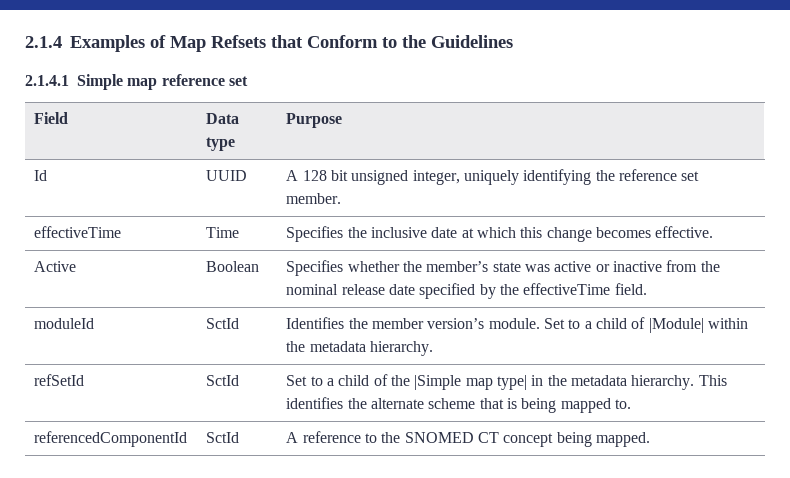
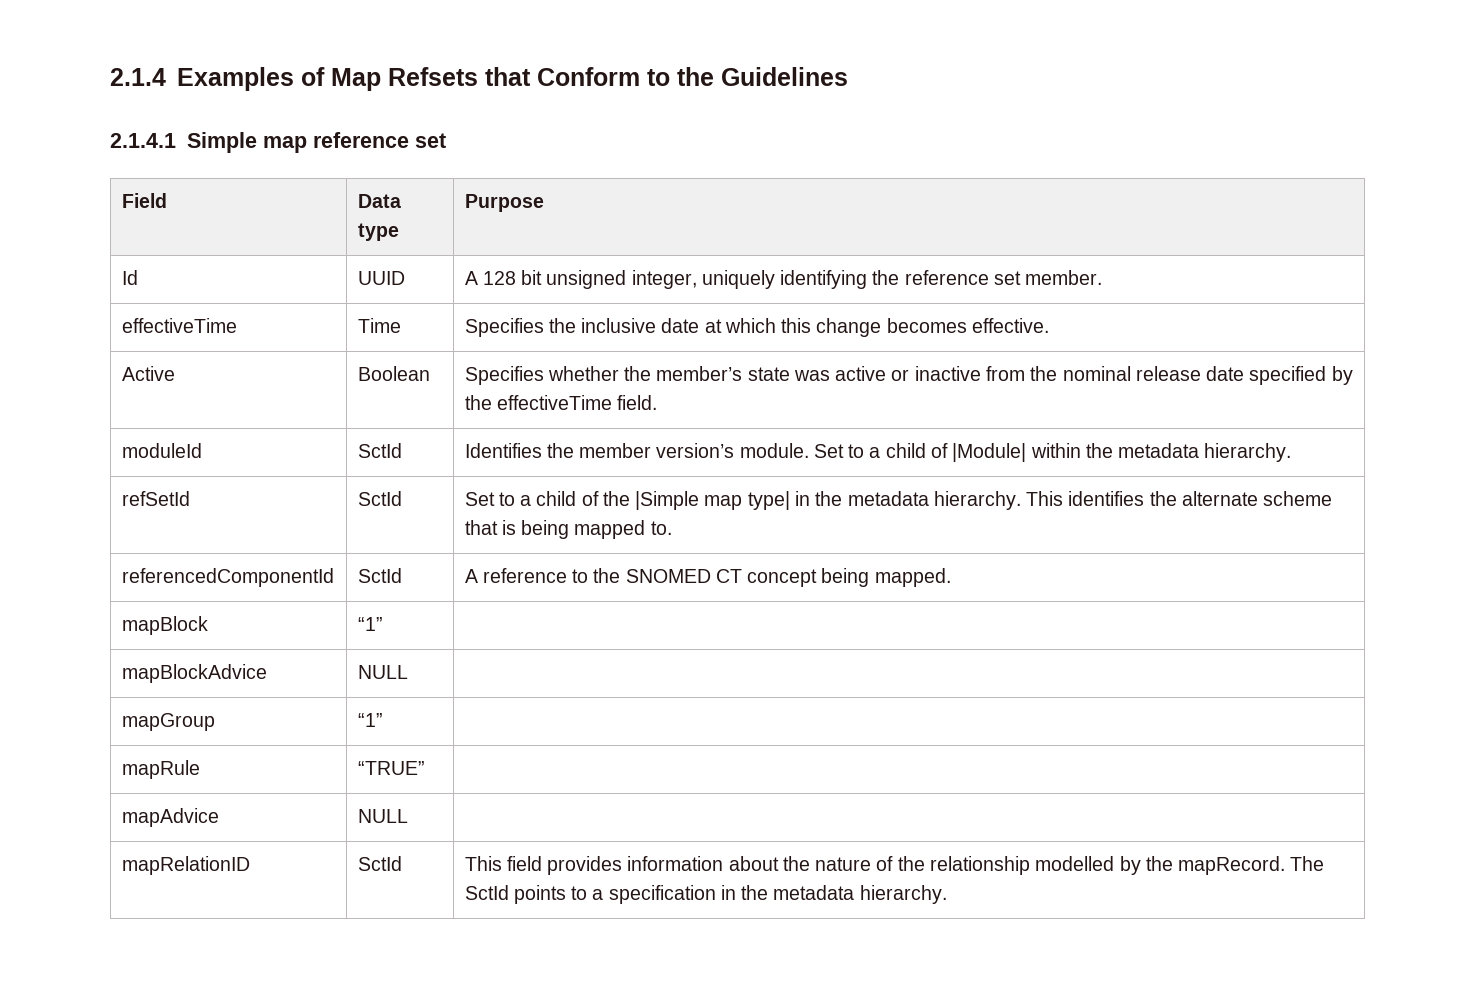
(651, 439) none -> [121,616,208,635] [357,617,383,631] [121,664,267,683] [357,665,408,679] [121,713,215,731] [357,713,383,727] [121,760,200,779] [357,761,425,775] [121,808,219,827] [357,809,408,823] [121,856,250,875] [357,856,402,871] [464,856,1325,875] [464,885,947,904] // mapBlock | “1” | // mapBlockAdvice | NULL | // mapGroup | “1” | // mapRule | “TRUE” | // mapAdvice | NULL | // mapRelationID | SctId | This field provides information about the nature of the relationship modelled by the mapRecord. The SctId points to a specification in the metadata hierarchy.

